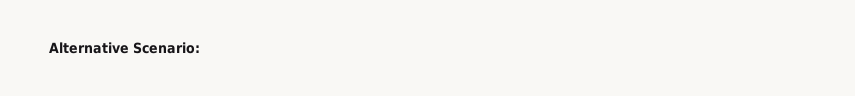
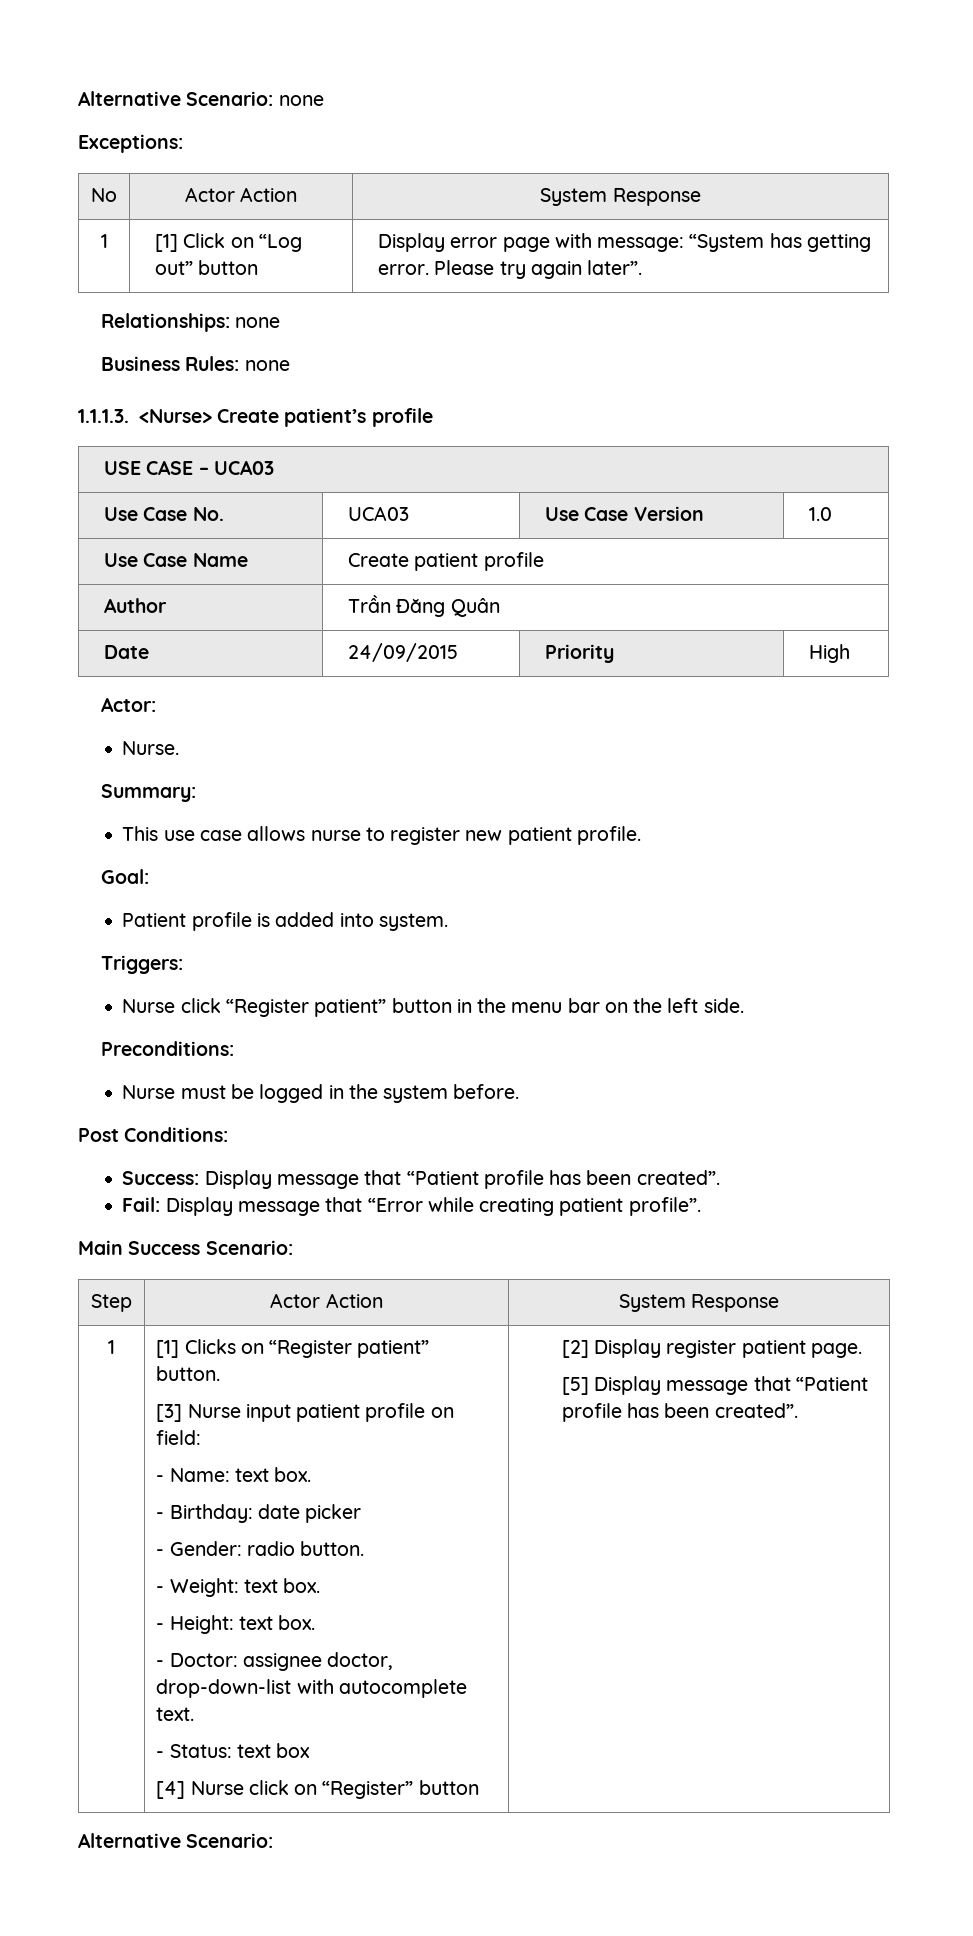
[49,42,200,54] Alternative Scenario: -> [78,91,324,106] [78,134,183,153] [91,188,117,202] [184,187,298,202] [540,188,701,206] [100,234,108,248] [155,233,302,252] [155,260,259,275] [378,233,871,252] [378,260,643,279] [101,313,281,332] [101,356,290,371] [78,408,433,427] [104,460,274,475] [104,507,224,521] [348,506,410,521] [545,506,704,521] [809,507,833,521] [104,553,248,567] [348,552,544,571] [104,598,168,613] [348,595,500,617] [104,645,150,659] [348,643,459,662] [545,644,615,663] [809,644,851,663] [101,697,157,712] [122,741,180,755] [101,784,197,802] [122,826,641,845] [101,869,150,884] [122,912,448,931] [101,955,184,974] [122,998,744,1017] [101,1041,235,1056] [122,1084,520,1103] [78,1127,229,1142] [122,1170,720,1189] [122,1197,701,1216] [78,1240,293,1255] [91,1294,132,1312] [270,1293,383,1308] [618,1294,780,1312] [108,1340,115,1354] [156,1339,430,1358] [156,1366,221,1381] [156,1403,454,1422] [156,1430,202,1445] [156,1467,312,1482] [156,1504,362,1523] [156,1541,365,1556] [156,1578,321,1597] [156,1615,316,1634] [156,1652,394,1671] [156,1679,467,1698] [156,1707,195,1721] [156,1743,311,1758] [156,1780,479,1799] [561,1339,862,1358] [561,1376,868,1395] [561,1403,798,1422] [78,1833,274,1848] Alternative Scenario: none // Exceptions: // No | Actor Action | System Response // 1 | [1] Click on “Log out” button | Display error page with message: “System has getting error. Please try again later”. // Relationships: none // Business Rules: none // 1.1.1.3. <Nurse> Create patient’s profile // USE CASE – UCA03 // Use Case No. | UCA03 | Use Case Version | 1.0 // Use Case Name | Create patient profile // Author | Trần Đăng Quân // Date | 24/09/2015 | Priority | High // Actor: // Nurse. // Summary: // This use case allows nurse to register new patient profile. // Goal: // Patient profile is added into system. // Triggers: // Nurse click “Register patient” button in the menu bar on the left side. // Preconditions: // Nurse must be logged in the system before. // Post Conditions: // Success: Display message that “Patient profile has been created”. // Fail: Display message that “Error while creating patient profile”. // Main Success Scenario: // Step | Actor Action | System Response // 1 | [1] Clicks on “Register patient” button. // [3] Nurse input patient profile on field: // - Name: text box. // - Birthday: date picker // - Gender: radio button. // - Weight: text box. // - Height: text box. // - Doctor: assignee doctor, drop-down-list with autocomplete text. // - Status: text box // [4] Nurse click on “Register” button | [2] Display register patient page. // [5] Display message that “Patient profile has been created”. // Alternative Scenario:

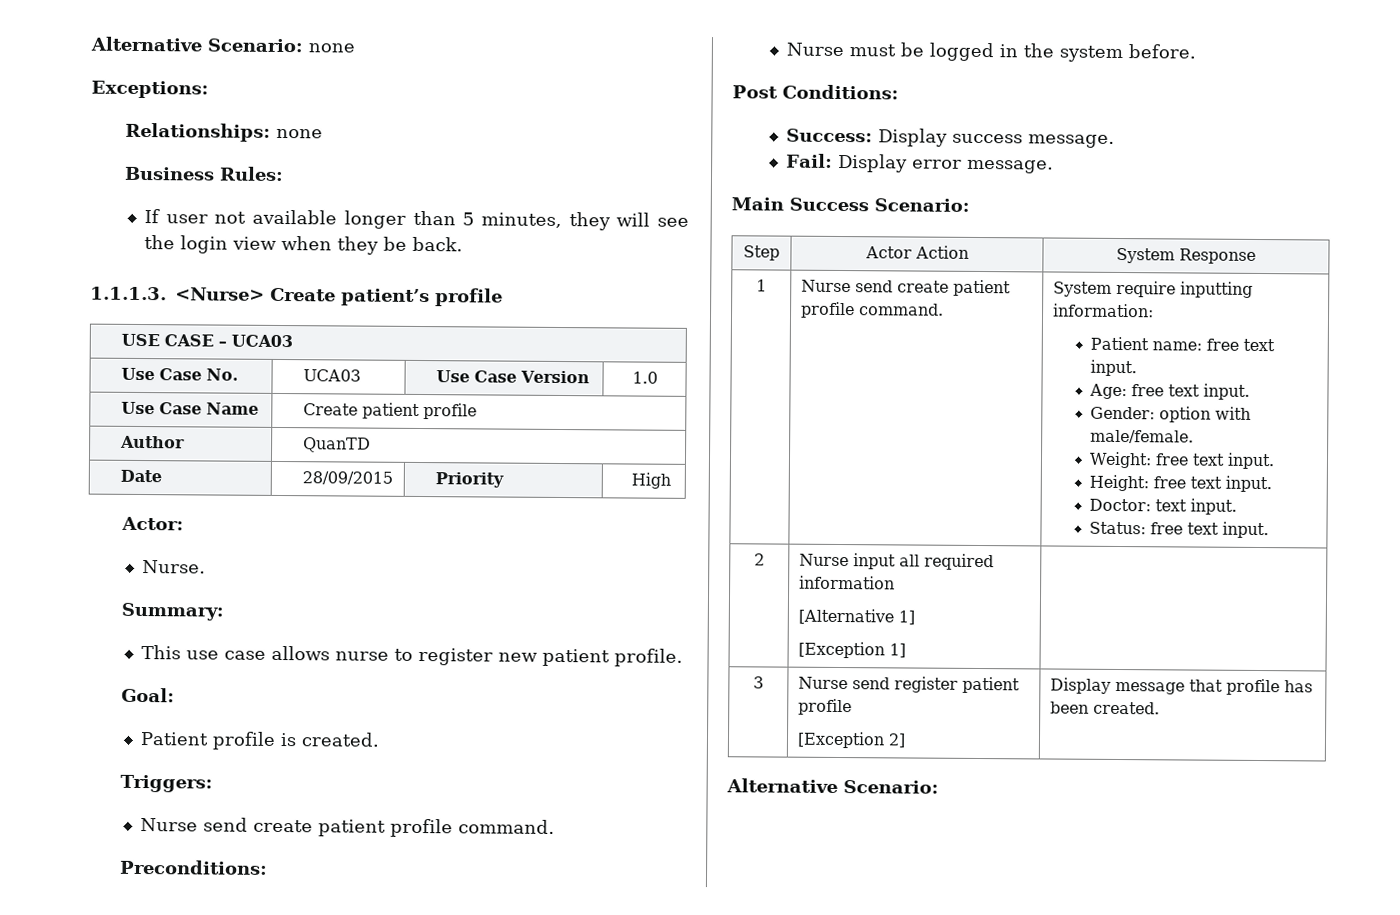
[91,188,117,202] [184,187,298,202] [540,188,701,206] [100,234,108,248] [155,233,302,252] [155,260,259,275] [378,233,871,252] [378,260,643,279] [101,313,281,332] [101,356,290,371] // No | Actor Action | System Response // 1 | [1] Click on “Log out” button | Display error page with message: “System has getting error. Please try again later”. // Relationships: none // Business Rules: none -> [125,122,324,142] [124,166,285,182] [144,209,689,231] [144,235,464,255] // Relationships: none // Business Rules: // If user not available longer than 5 minutes, they will see the login view when they be back.
[348,595,500,617] Trần Đăng Quân -> [302,437,371,453] QuanTD
[348,643,459,662] 24/09/2015 -> [301,471,393,485] 28/09/2015
[275,912,448,931] added into system. -> [301,732,381,747] created.
[180,998,744,1017] click “Register patient” button in the menu bar on the left side. -> [203,817,556,838] send create patient profile command.
[277,1170,720,1189] [122,1197,701,1216] message that “Patient profile has been created”. // Fail: Display message that “Error while creating patient profile”. -> [952,133,1116,148] [786,153,1055,174] success message. // Fail: Display error message.
[156,1339,430,1358] [156,1366,221,1381] [156,1403,454,1422] [156,1430,202,1445] [156,1467,312,1482] [156,1504,362,1523] [156,1541,365,1556] [156,1578,321,1597] [156,1615,316,1634] [156,1652,394,1671] [156,1679,467,1698] [156,1707,195,1721] [156,1743,311,1758] [156,1780,479,1799] [561,1339,862,1358] [561,1376,868,1395] [561,1403,798,1422] [1] Clicks on “Register patient” button. // [3] Nurse input patient profile on field: // - Name: text box. // - Birthday: date picker // - Gender: radio button. // - Weight: text box. // - Height: text box. // - Doctor: assignee doctor, drop-down-list with autocomplete text. // - Status: text box // [4] Nurse click on “Register” button | [2] Display register patient page. // [5] Display message that “Patient profile has been created”. -> [801,279,1012,297] [801,301,945,319] [1053,280,1254,298] [1053,303,1155,318] [1090,336,1276,352] [1090,359,1138,377] [1089,383,1251,400] [1090,406,1252,423] [1090,429,1195,444] [1089,451,1276,470] [1089,474,1273,493] [1089,498,1238,515] [1089,521,1270,539] [754,553,765,566] [799,553,995,571] [799,575,896,590] [798,608,916,625] [798,641,907,659] [753,676,764,689] [798,676,1021,694] [798,698,853,716] [797,731,907,749] [1050,677,1314,696] [1050,701,1161,715] Nurse send create patient profile command. | System require inputting information: // Patient name: free text input. // Age: free text input. // Gender: option with male/female. // Weight: free text input. // Height: free text input. // Doctor: text input. // Status: free text input. // 2 | Nurse input all required information // [Alternative 1] // [Exception 1] | // 3 | Nurse send register patient profile // [Exception 2] | Display message that profile has been created.

